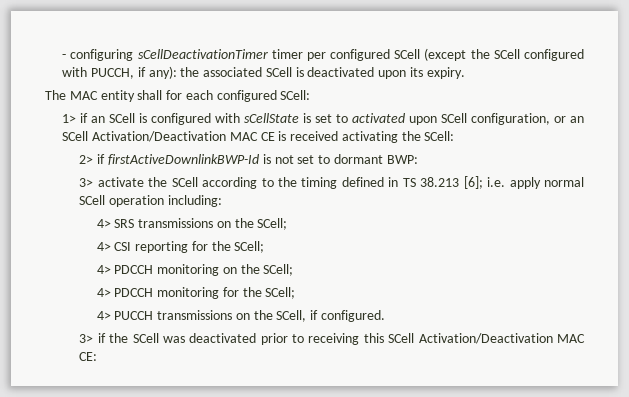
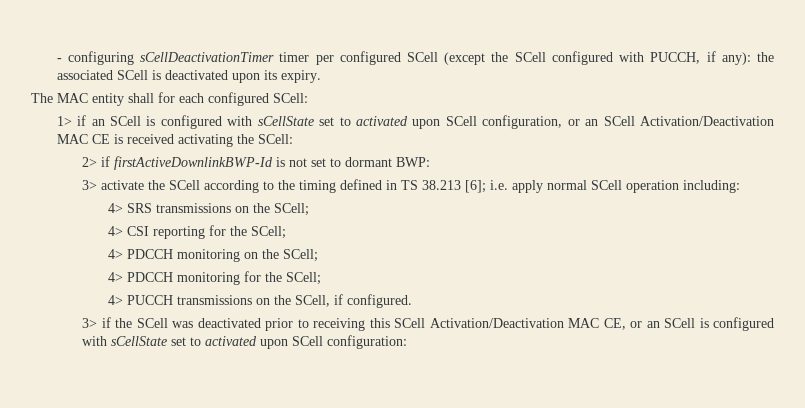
[303,113,312,123] is -> (314, 121) none
[79,352,98,361] CE: -> [603,317,775,331] [82,335,408,349] CE, or an SCell is configured with sCellState set to activated upon SCell configuration:

